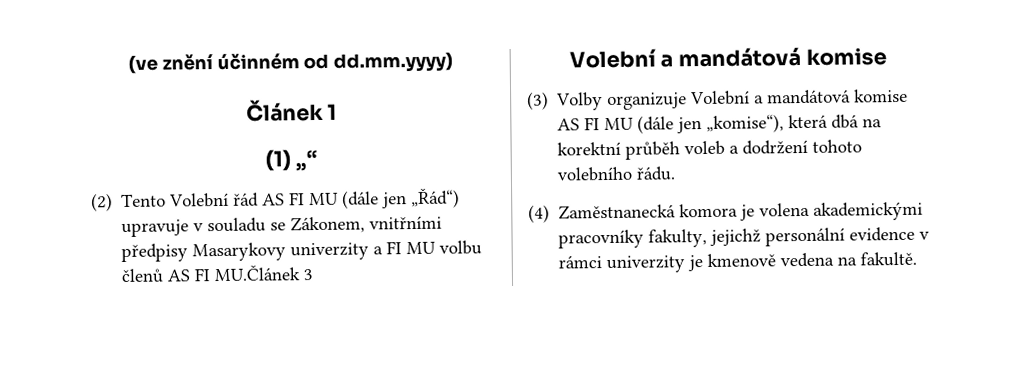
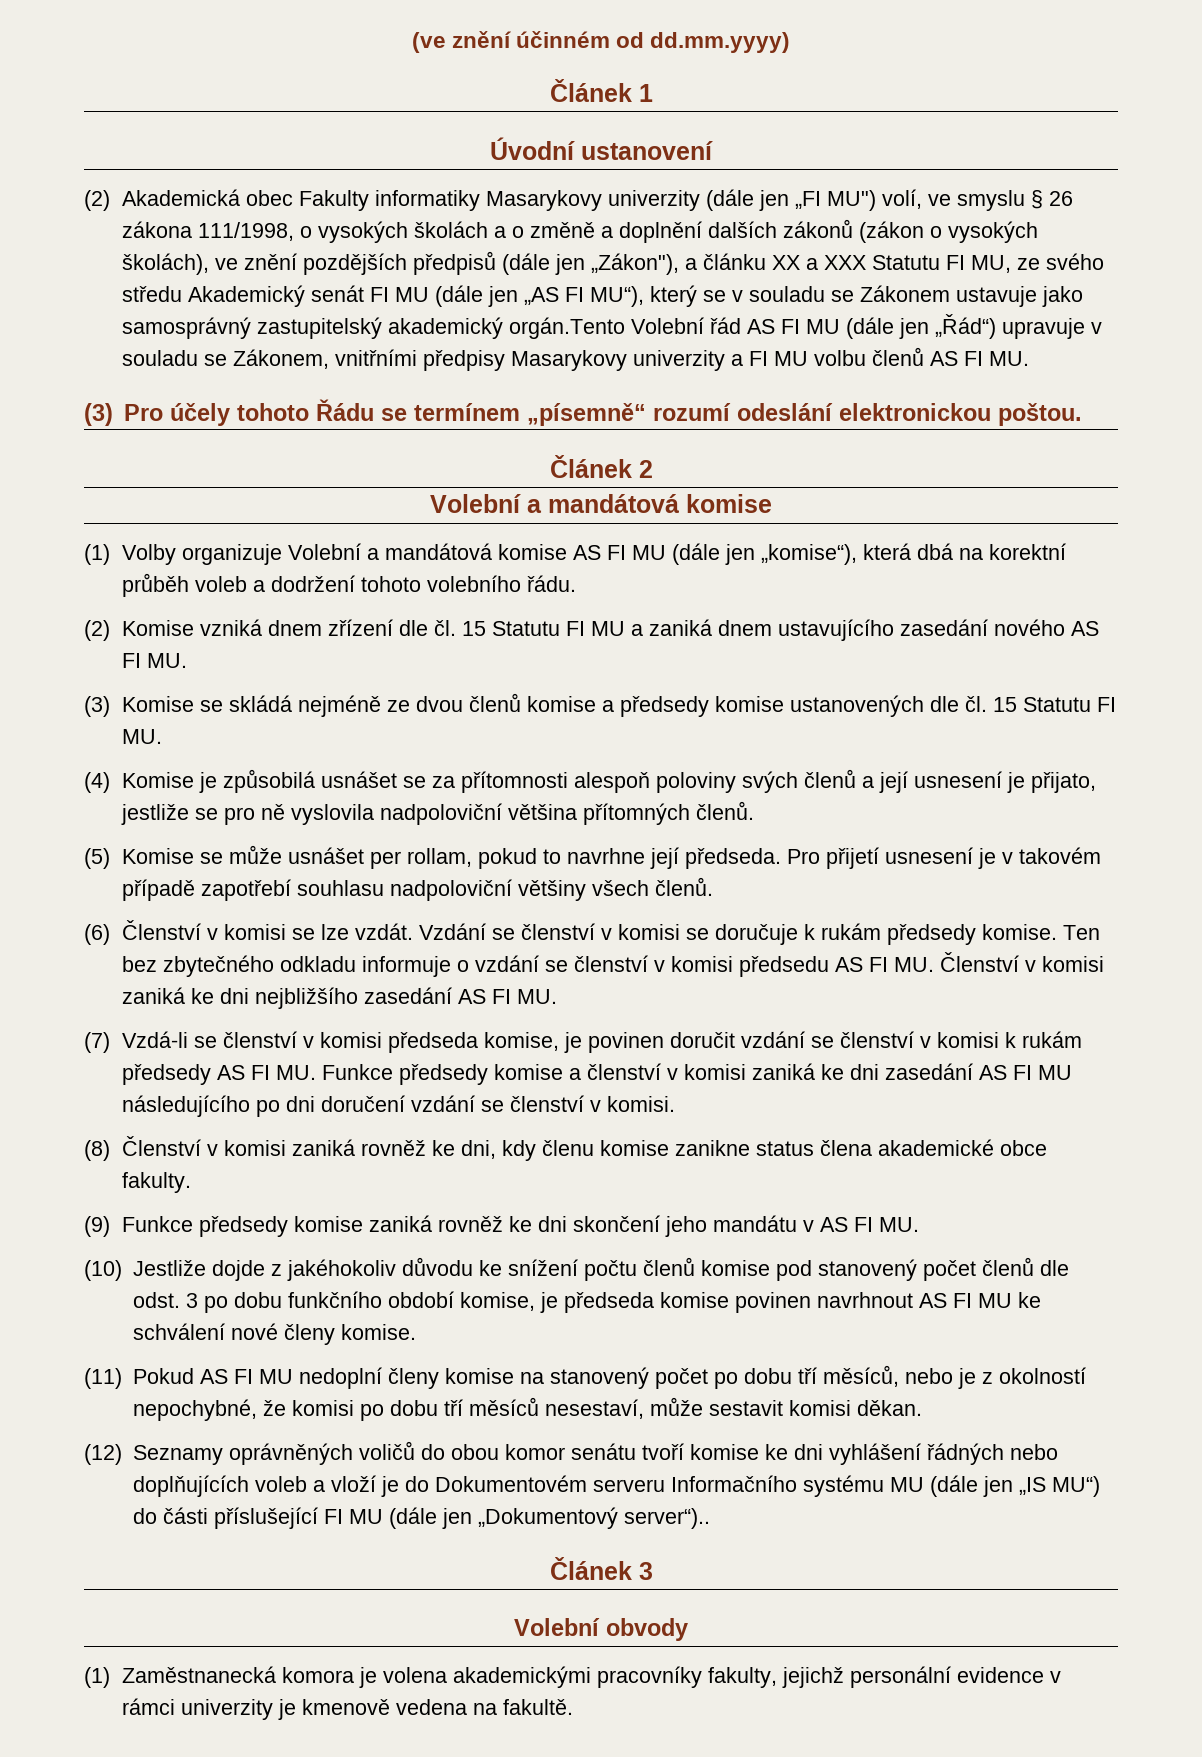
[264,149,319,172] [91,193,167,212] (1) „“ // (2) Tento -> [490,137,713,160] [84,189,1073,211] [121,219,1038,243] [121,251,1104,275] [121,285,1083,307] [121,317,625,339] Úvodní ustanovení // (2) Akademická obec Fakulty informatiky Masarykovy univerzity (dále jen „FI MU") volí, ve smyslu § 26 zákona 111/1998, o vysokých školách a o změně a doplnění dalších zákonů (zákon o vysokých školách), ve znění pozdějších předpisů (dále jen „Zákon"), a článku XX a XXX Statutu FI MU, ze svého středu Akademický senát FI MU (dále jen „AS FI MU“), který se v souladu se Zákonem ustavuje jako samosprávný zastupitelský akademický orgán.Tento
[214,264,314,282] MU.Článek 3 -> [988,351,1029,366] [84,399,1082,426] [549,455,653,478] MU. // (3) Pro účely tohoto Řádu se termínem „písemně“ rozumí odeslání elektronickou poštou. // Článek 2
[527,91,549,110] (3) -> [84,544,110,565] (1)
[528,204,550,223] (4) -> [84,619,1099,641] [121,653,187,668] [84,693,1116,717] [121,729,162,744] [84,769,1096,793] [120,801,754,825] [84,845,1101,869] [121,877,713,901] [84,920,1100,945] [121,952,1104,977] [121,987,557,1009] [84,1031,1082,1053] [121,1063,1072,1085] [121,1095,675,1117] [84,1136,1047,1161] [121,1172,191,1193] [84,1215,919,1237] [84,1257,1069,1281] [132,1291,1041,1313] [132,1323,416,1345] [84,1365,1086,1389] [132,1397,922,1421] [84,1441,1058,1465] [132,1475,1100,1497] [132,1507,710,1529] [549,1557,653,1580] [514,1618,688,1641] [84,1667,110,1688] (2) Komise vzniká dnem zřízení dle čl. 15 Statutu FI MU a zaniká dnem ustavujícího zasedání nového AS FI MU. // (3) Komise se skládá nejméně ze dvou členů komise a předsedy komise ustanovených dle čl. 15 Statutu FI MU. // (4) Komise je způsobilá usnášet se za přítomnosti alespoň poloviny svých členů a její usnesení je přijato, jestliže se pro ně vyslovila nadpoloviční většina přítomných členů. // (5) Komise se může usnášet per rollam, pokud to navrhne její předseda. Pro přijetí usnesení je v takovém případě zapotřebí souhlasu nadpoloviční většiny všech členů. // (6) Členství v komisi se lze vzdát. Vzdání se členství v komisi se doručuje k rukám předsedy komise. Ten bez zbytečného odkladu informuje o vzdání se členství v komisi předsedu AS FI MU. Členství v komisi zaniká ke dni nejbližšího zasedání AS FI MU. // (7) Vzdá-li se členství v komisi předseda komise, je povinen doručit vzdání se členství v komisi k rukám předsedy AS FI MU. Funkce předsedy komise a členství v komisi zaniká ke dni zasedání AS FI MU následujícího po dni doručení vzdání se členství v komisi. // (8) Členství v komisi zaniká rovněž ke dni, kdy členu komise zanikne status člena akademické obce fakulty. // (9) Funkce předsedy komise zaniká rovněž ke dni skončení jeho mandátu v AS FI MU. // (10) Jestliže dojde z jakéhokoliv důvodu ke snížení počtu členů komise pod stanovený počet členů dle odst. 3 po dobu funkčního období komise, je předseda komise povinen navrhnout AS FI MU ke schválení nové členy komise. // (11) Pokud AS FI MU nedoplní členy komise na stanovený počet po dobu tří měsíců, nebo je z okolností nepochybné, že komisi po dobu tří měsíců nesestaví, může sestavit komisi děkan. // (12) Seznamy oprávněných voličů do obou komor senátu tvoří komise ke dni vyhlášení řádných nebo doplňujících voleb a vloží je do Dokumentovém serveru Informačního systému MU (dále jen „IS MU“) do části příslušející FI MU (dále jen „Dokumentový server“).. // Článek 3 // Volební obvody // (1)

